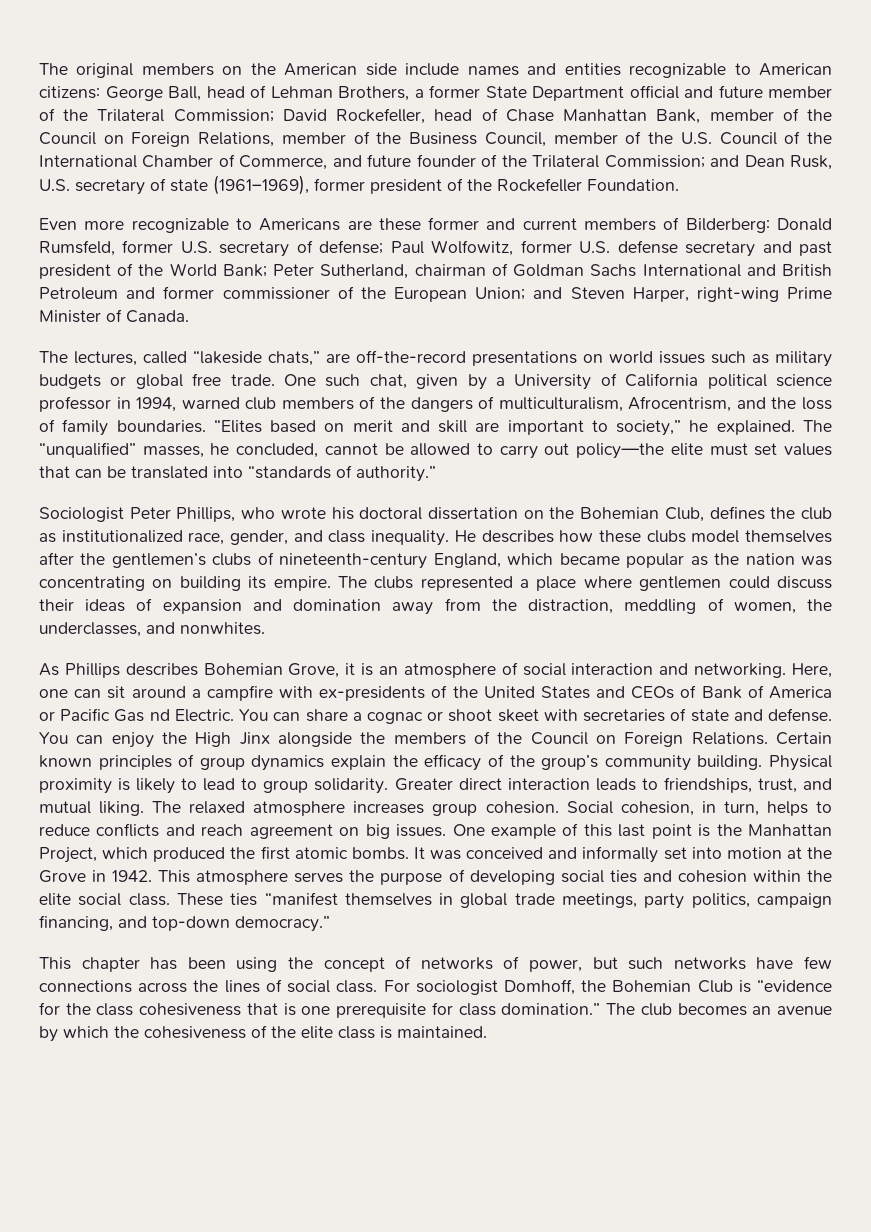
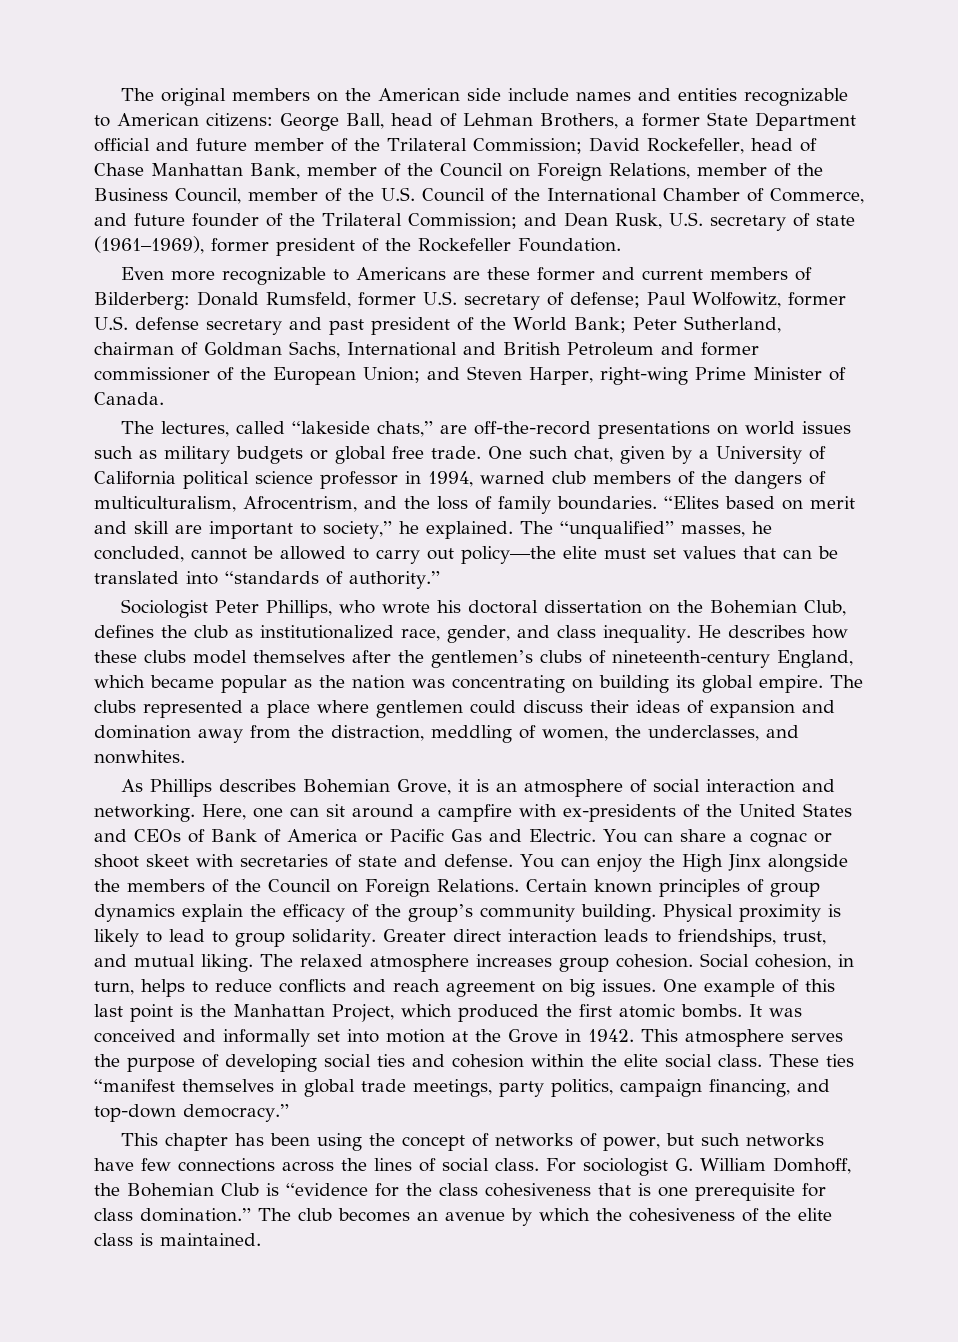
[590,264,637,277] Sachs -> [289,341,340,358] Sachs,
(267, 582) none -> [702,675,753,693] global
[149,709,170,721] nd -> [489,829,522,842] and
(498, 987) none -> [675,1158,766,1171] G. William

